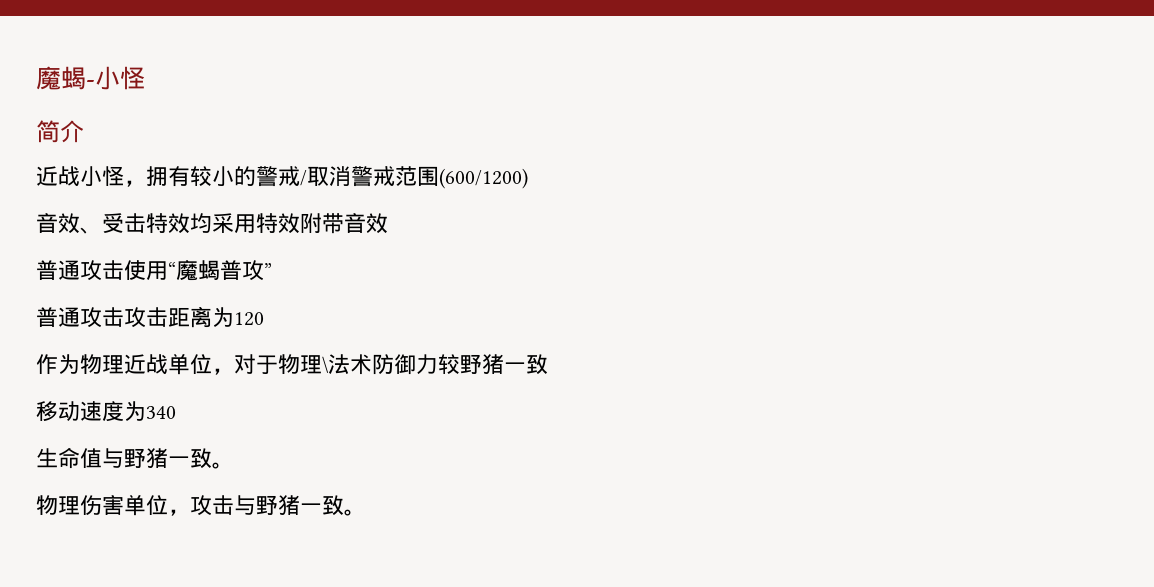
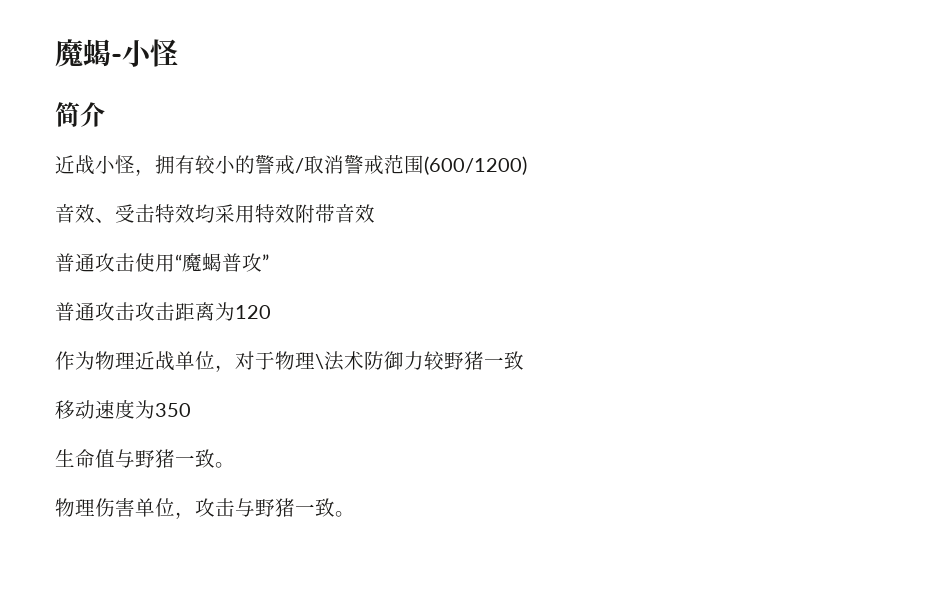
[146,406,176,419] 340 -> [155,403,191,417] 350

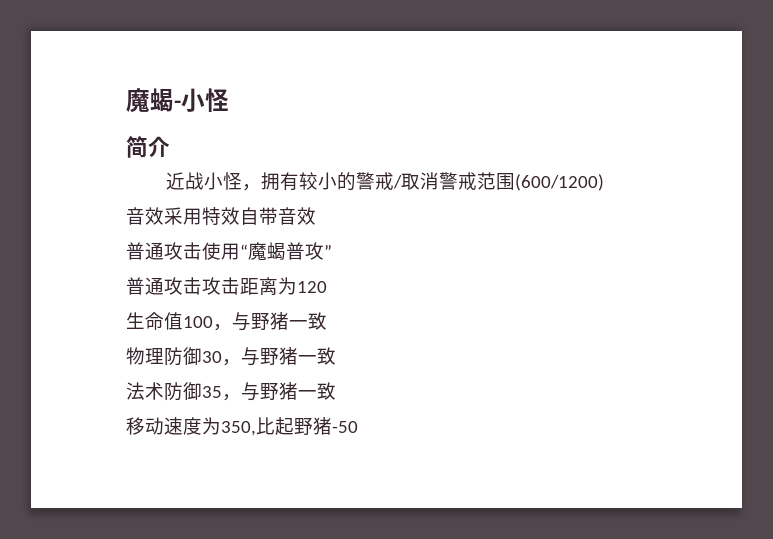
[95,204,215,223] 、受击特效均 -> (164, 216) none
[295,204,315,223] 附 -> [240,207,259,225] 自
[55,351,444,372] 作为物理近战单位，对于物理\法术防御力较 -> [126,312,327,331] [126,347,336,366] [126,382,260,401] 生命值100，与野猪一致 // 物理防御30，与野猪一致 // 法术防御35，与
[155,403,191,417] [55,449,235,468] [55,498,355,519] 350 // 生命值与野猪一致。 // 物理伤害单位，攻击与野猪一致。 -> [221,417,358,436] 350,比起野猪-50

